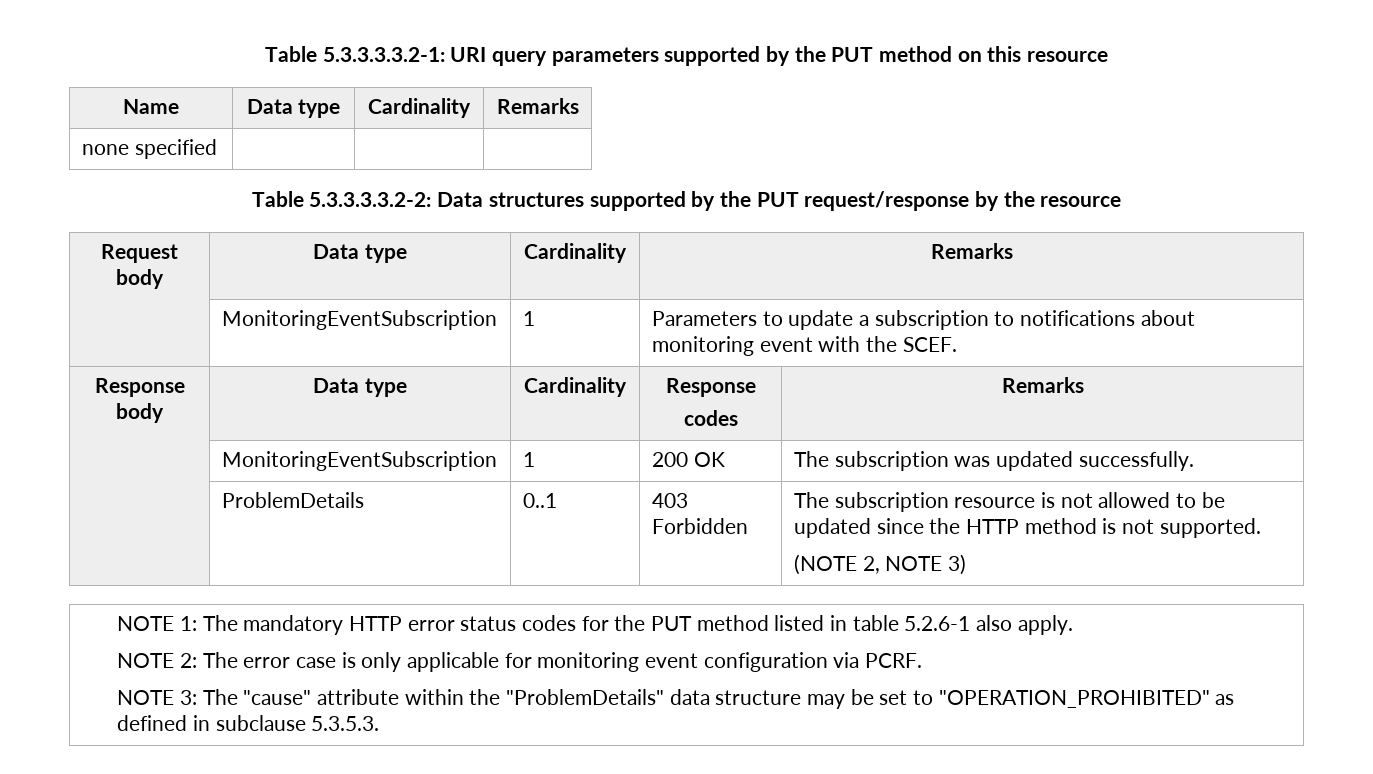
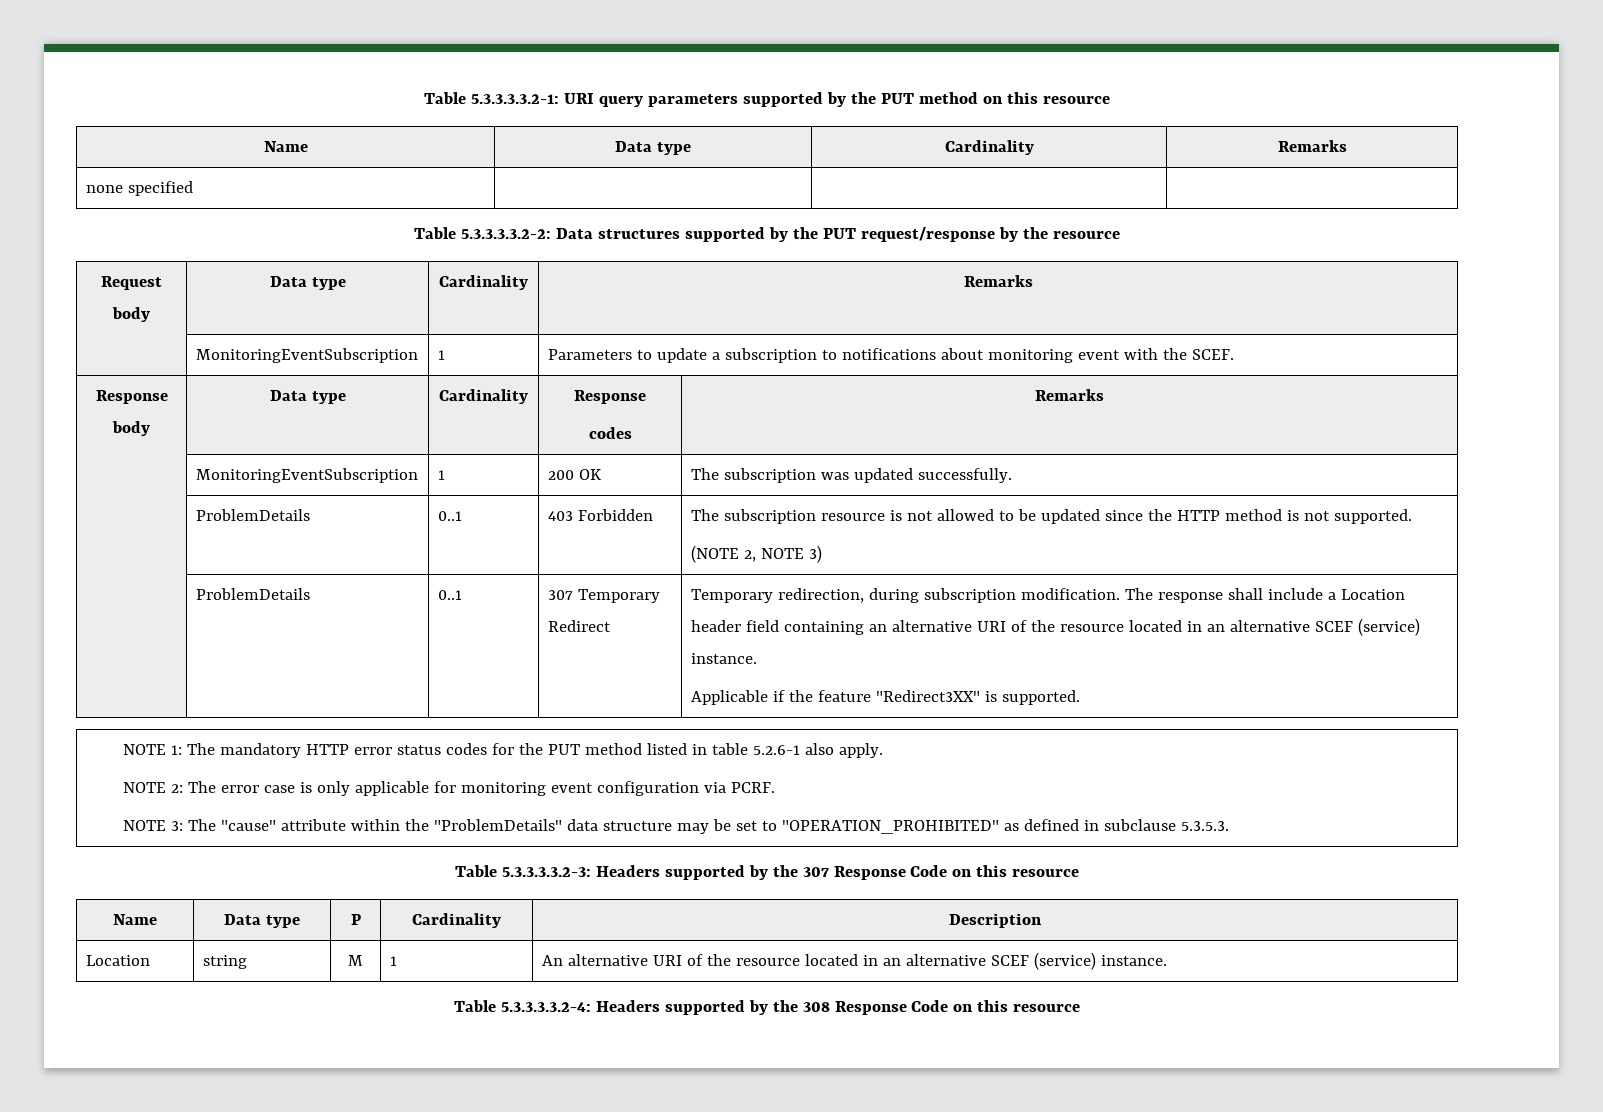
(966, 564) none -> [195,588,310,600] [437,590,462,600] [547,589,660,603] [547,620,611,632] [690,588,1405,603] [690,618,1420,636] [690,653,757,664] [690,690,1080,705] // | ProblemDetails | 0..1 | 307 Temporary Redirect | Temporary redirection, during subscription modification. The response shall include a Location header field containing an alternative URI of the resource located in an alternative SCEF (service) instance. // Applicable if the feature "Redirect3XX" is supported.
(380, 723) none -> [454,865,1080,880] [113,914,157,925] [224,914,300,928] [350,914,361,925] [412,913,501,928] [949,913,1042,928] [85,955,150,966] [202,955,247,969] [348,955,363,966] [389,956,397,966] [541,952,1167,970] [453,1000,1081,1015] // Table 5.3.3.3.3.2-3: Headers supported by the 307 Response Code on this resource // Name | Data type | P | Cardinality | Description // Location | string | M | 1 | An alternative URI of the resource located in an alternative SCEF (service) instance. // Table 5.3.3.3.3.2-4: Headers supported by the 308 Response Code on this resource

